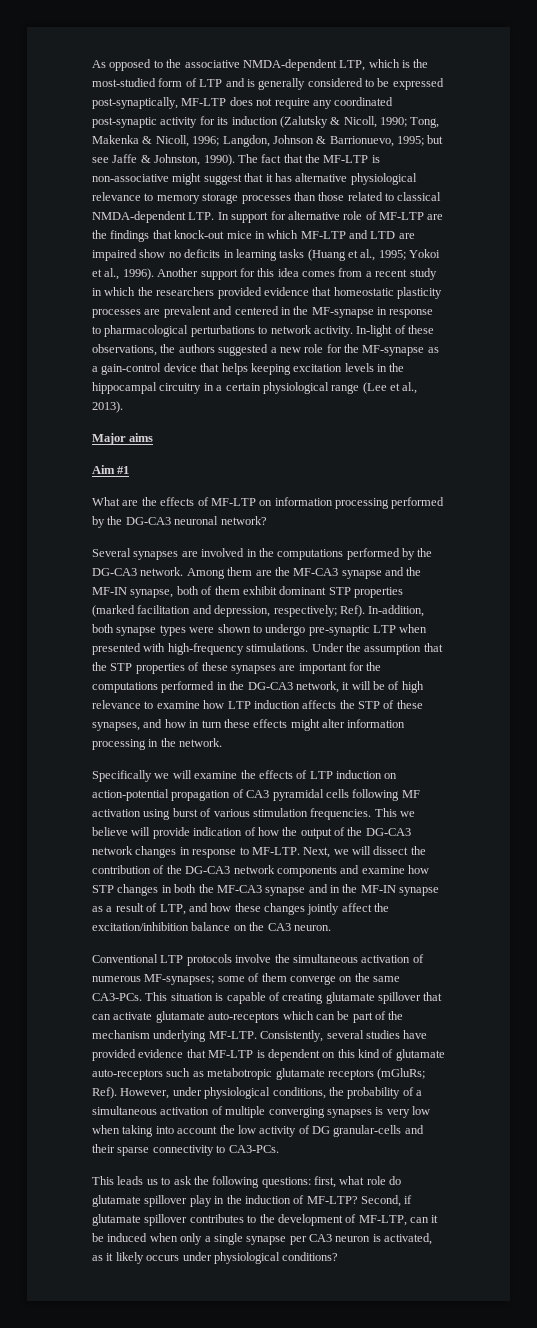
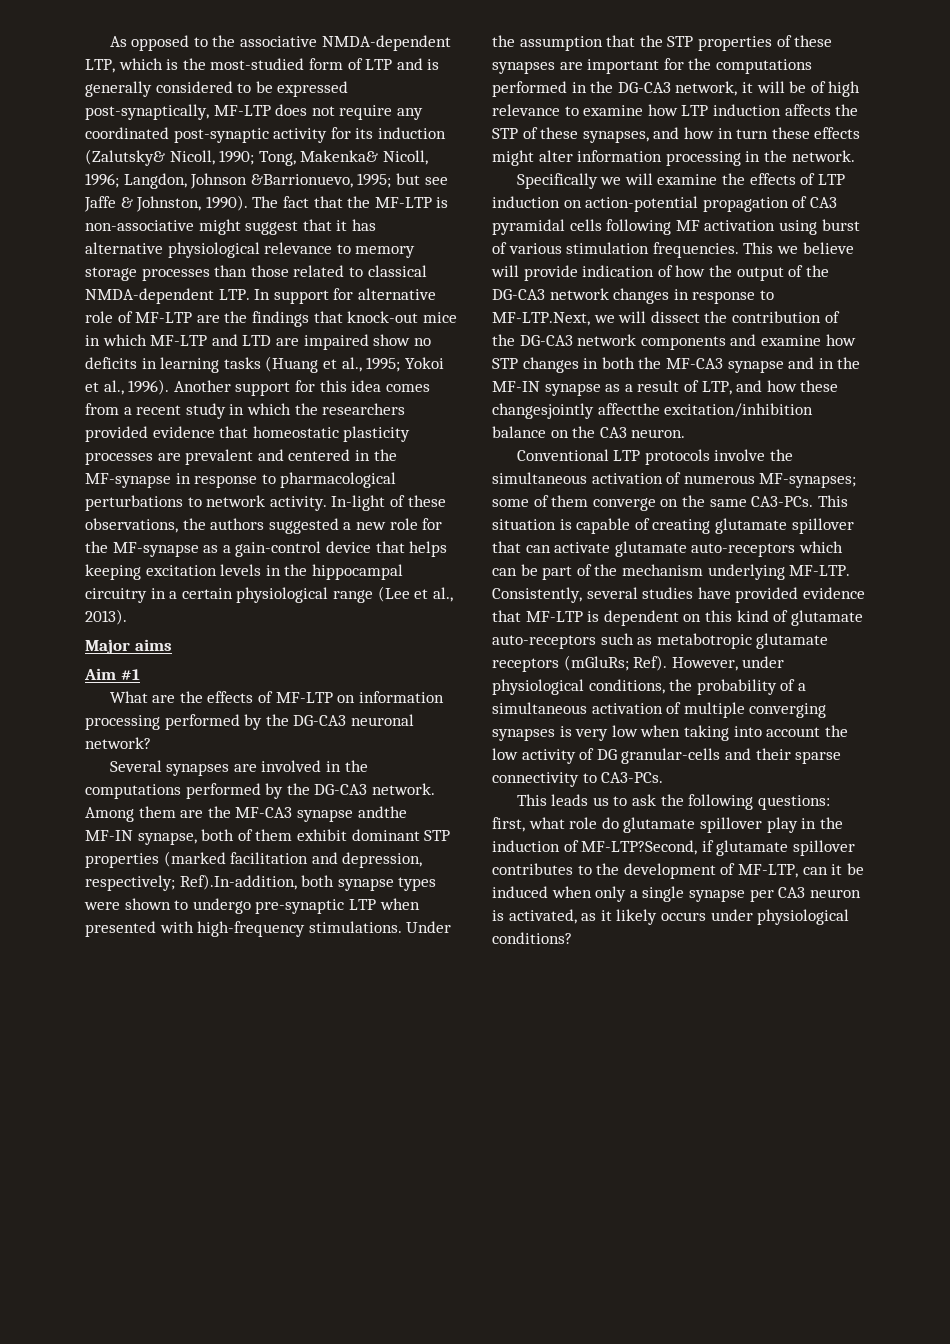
[279,116,341,128] (Zalutsky & -> [85,149,165,166] (Zalutsky&
[92,135,153,144] Makenka & -> [300,150,379,162] Makenka&
[316,136,394,147] & Barrionuevo, -> [250,174,353,188] &Barrionuevo,
[385,567,422,576] and the -> [357,806,407,818] andthe
[339,605,425,617] Ref). In-addition, -> [179,874,297,890] Ref).In-addition,
[251,847,331,858] MF-LTP. Next, -> [492,312,590,326] MF-LTP.Next,
[264,903,390,915] changes jointly affect the -> [492,403,660,419] changesjointly affectthe
[306,1195,401,1207] MF-LTP? Second, -> [581,840,698,855] MF-LTP?Second,

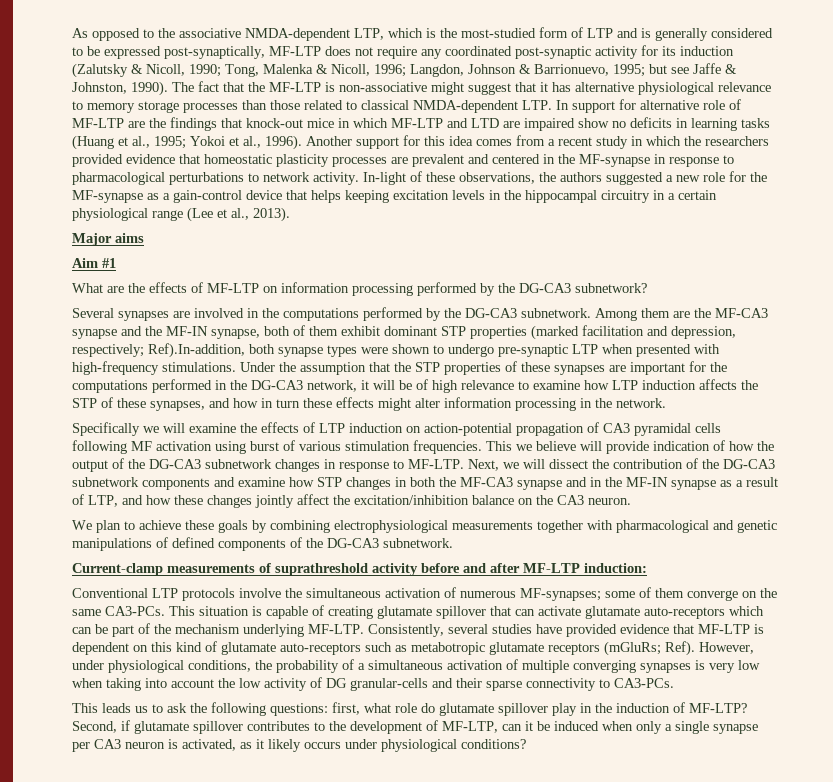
[85,149,165,166] (Zalutsky& -> [72,63,143,78] (Zalutsky &
[300,150,379,162] Makenka& -> [263,64,328,74] Malenka &
[250,174,353,188] &Barrionuevo, -> [519,64,609,76] & Barrionuevo,
[350,714,414,726] [85,737,151,749] neuronal network? -> [575,283,647,293] subnetwork?
[371,783,435,795] network. -> [521,308,591,318] subnetwork.
[357,806,407,818] andthe -> [121,326,162,336] and the
[549,288,609,300] network -> [205,459,272,469] subnetwork
[492,312,590,326] MF-LTP.Next, -> [408,459,499,471] MF-LTP. Next,
[577,334,637,346] network -> [72,477,139,487] subnetwork
[492,403,660,419] changesjointly affectthe -> [207,494,350,508] changes jointly affect the
(686, 433) none -> [72,520,777,533] [72,537,453,551] [72,563,647,576] // We plan to achieve these goals by combining electrophysiological measurements together with pharmacological and genetic manipulations of defined components of the DG-CA3 subnetwork. // Current-clamp measurements of suprathreshold activity before and after MF-LTP induction:
[581,840,698,855] MF-LTP?Second, -> [689,703,747,713] [72,721,117,733] MF-LTP? Second,

